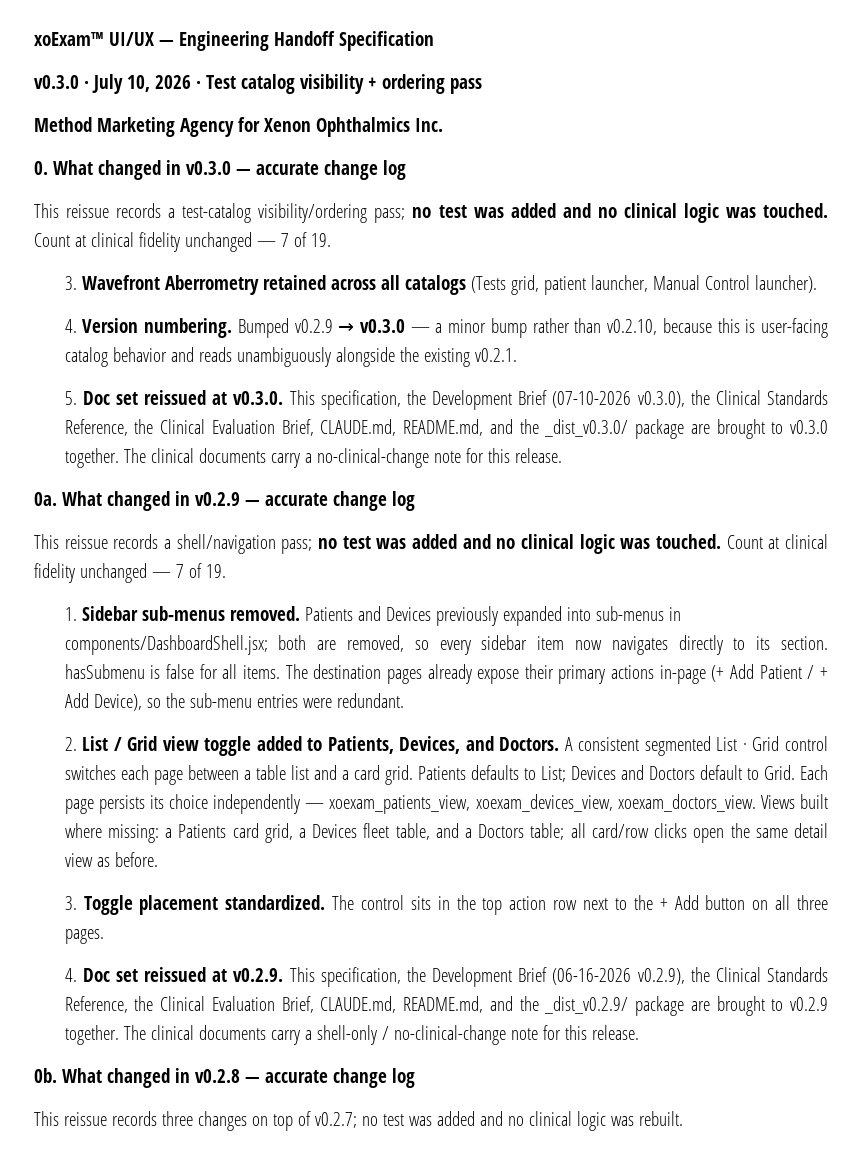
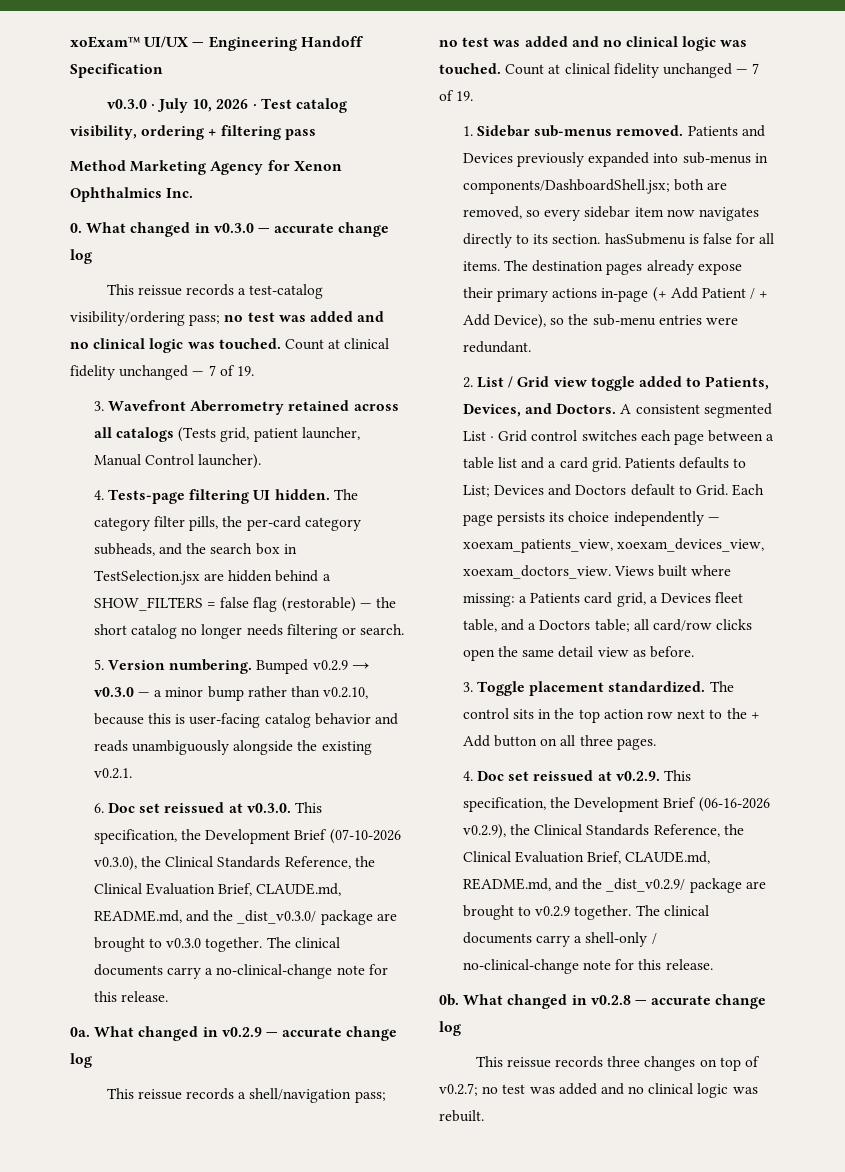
[299,74,445,94] visibility + ordering -> [70,125,281,140] visibility, ordering + filtering
(77, 326) none -> [108,489,358,504] [93,516,361,531] [93,543,297,556] [93,570,331,585] [93,597,397,612] [93,624,405,639] [93,659,104,670] Tests-page filtering UI hidden. The category filter pills, the per-card category subheads, and the search box in TestSelection.jsx are hidden behind a SHOW_FILTERS = false flag (restorable) — the short catalog no longer needs filtering or search. // 5.
[64,391,77,405] 5. -> [93,803,104,813] 6.

